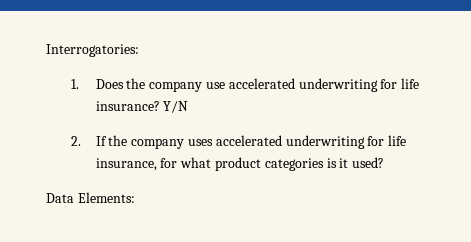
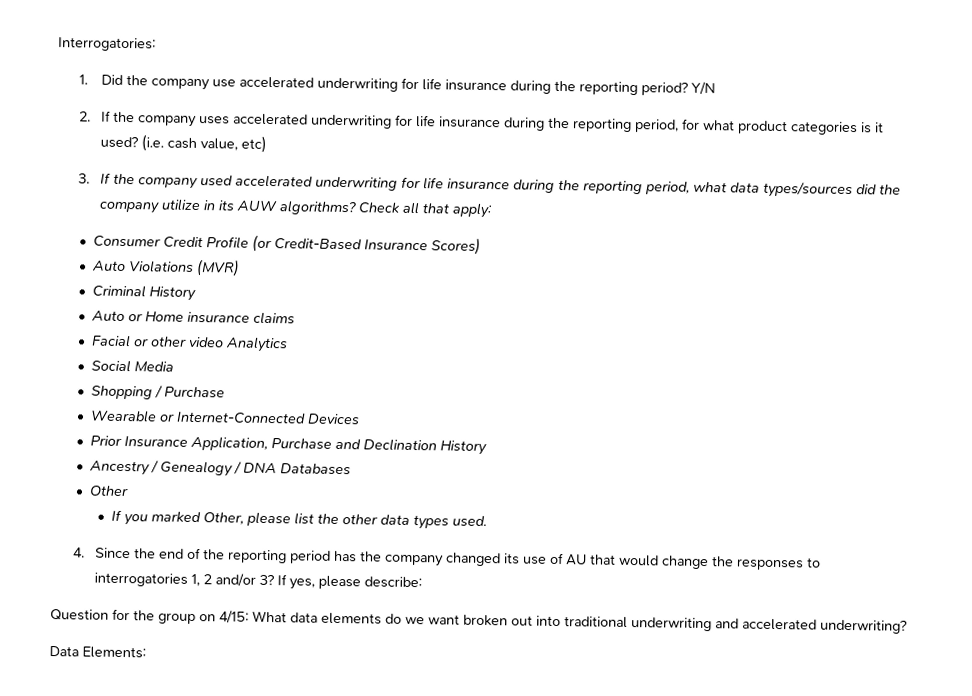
[95,79,124,89] Does -> [100,74,123,85] Did
[95,101,160,111] insurance? -> [444,79,689,96] insurance during the reporting period?
[95,158,157,171] insurance, -> [438,116,679,133] insurance during the reporting period,
(385, 162) none -> [140,134,267,153] [77,172,901,199] [98,198,492,219] [92,234,481,255] [91,258,240,277] [91,284,196,301] [90,310,295,325] [90,334,288,353] [90,359,174,373] [90,385,225,400] [89,409,360,425] [89,435,487,456] [88,460,351,477] [88,485,129,497] [110,509,487,530] [72,547,821,571] [93,572,422,590] [50,608,908,634] (i.e. cash value, etc) // 3. If the company used accelerated underwriting for life insurance during the reporting period, what data types/sources did the company utilize in its AUW algorithms? Check all that apply: // Consumer Credit Profile (or Credit-Based Insurance Scores) // Auto Violations (MVR) // Criminal History // Auto or Home insurance claims // Facial or other video Analytics // Social Media // Shopping / Purchase // Wearable or Internet-Connected Devices // Prior Insurance Application, Purchase and Declination History // Ancestry / Genealogy / DNA Databases // Other // If you marked Other, please list the other data types used. // 4. Since the end of the reporting period has the company changed its use of AU that would change the responses to interrogatories 1, 2 and/or 3? If yes, please describe: // Question for the group on 4/15: What data elements do we want broken out into traditional underwriting and accelerated underwriting?

